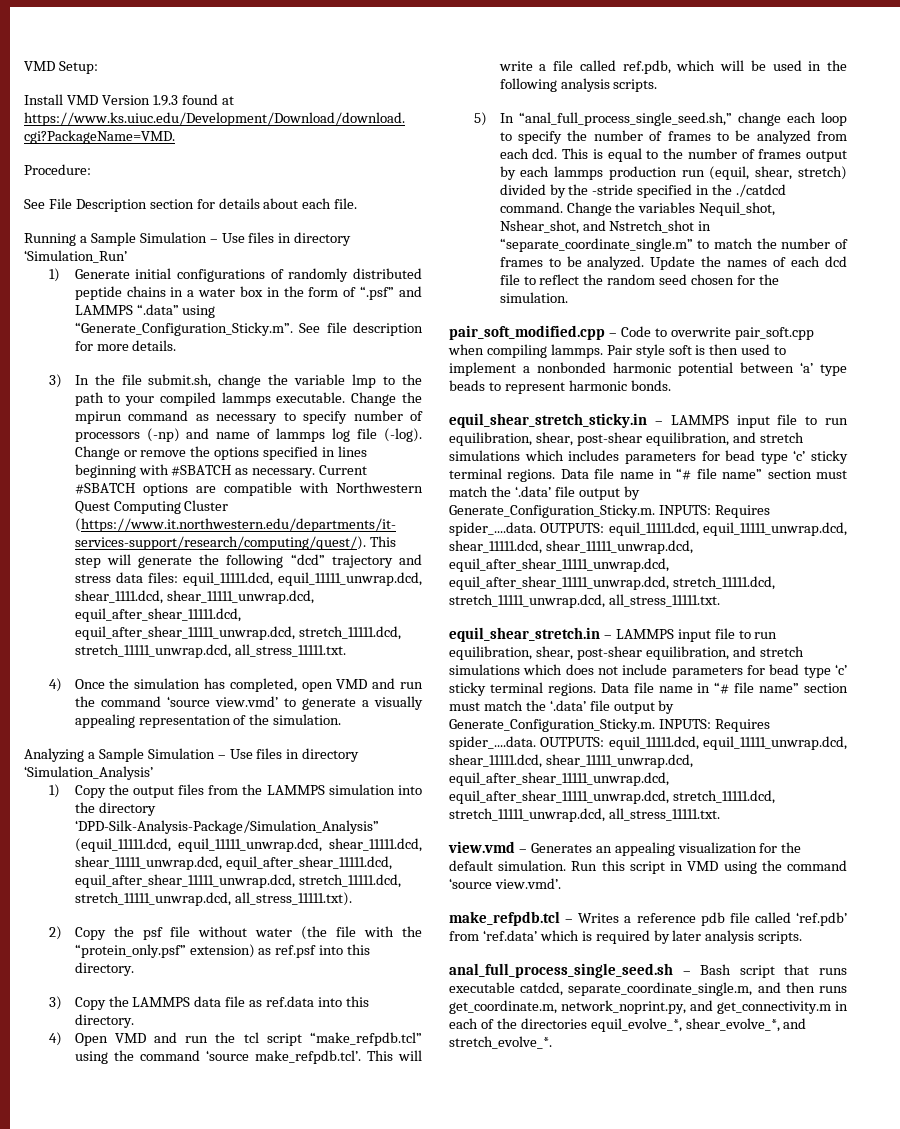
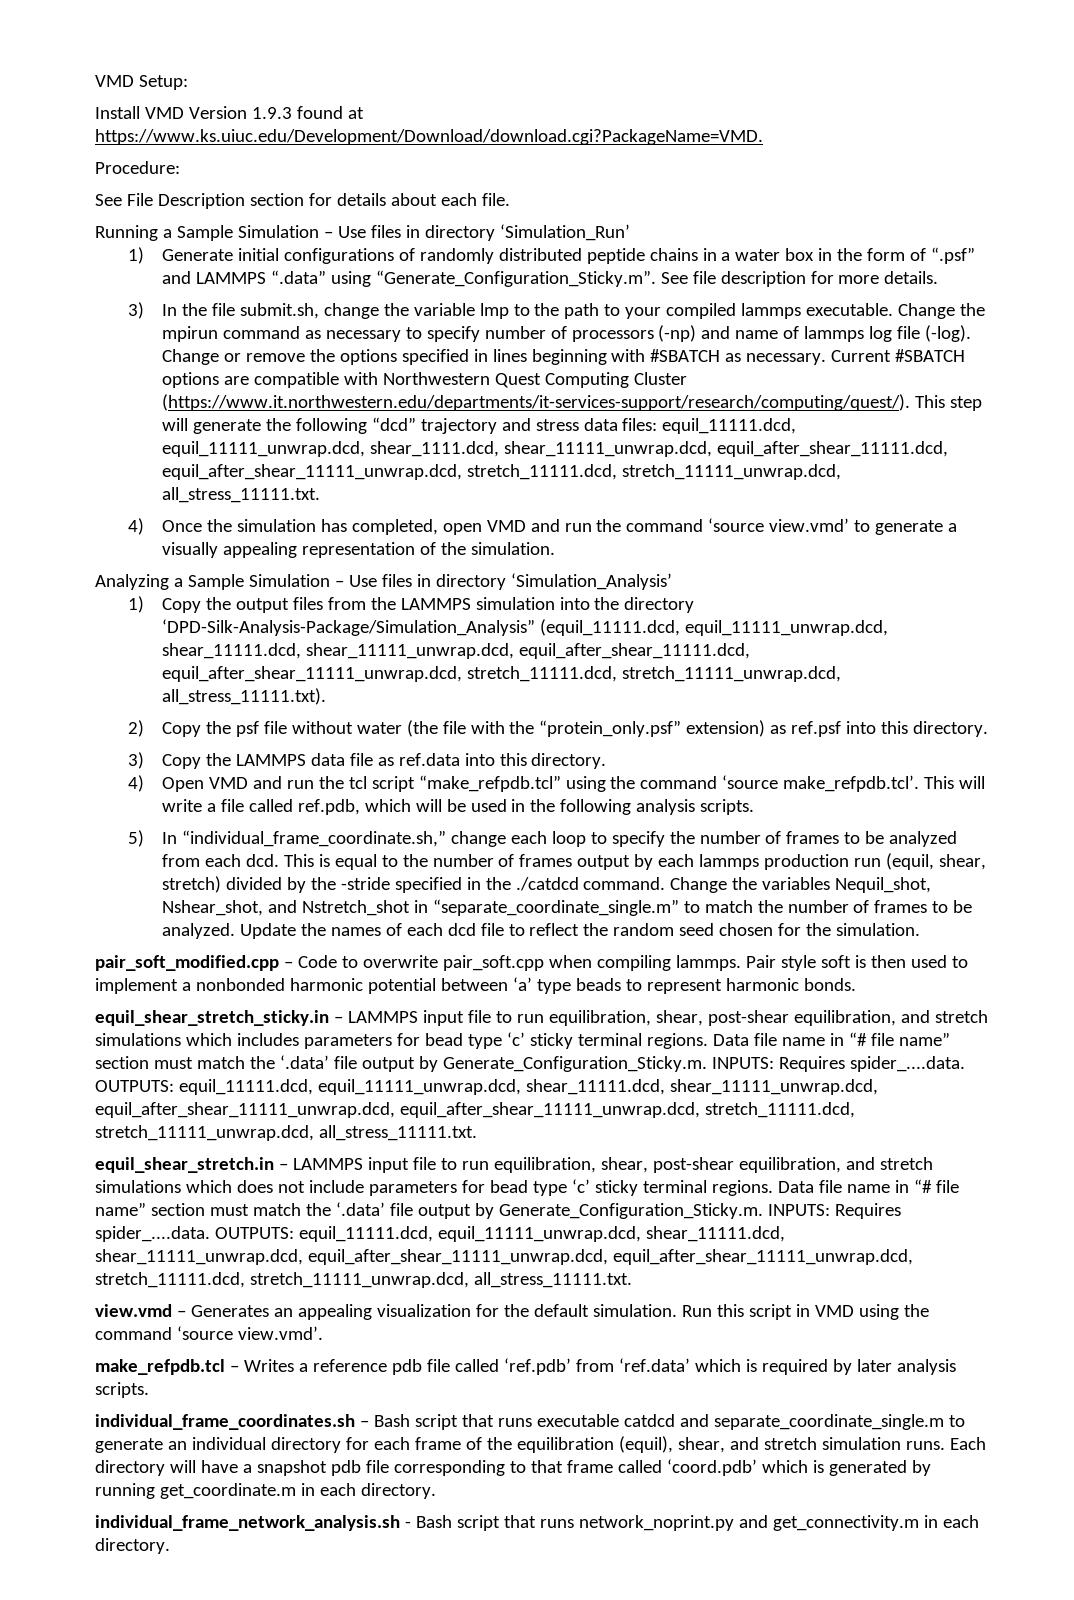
[518,112,732,126] “anal_full_process_single_seed.sh,” -> [181,830,446,847] “individual_frame_coordinate.sh,”
[449,963,673,978] anal_full_process_single_seed.sh -> [95,1414,355,1430] individual_frame_coordinates.sh
[520,982,847,996] [449,1000,848,1014] [449,1018,807,1032] [449,1036,552,1049] catdcd, separate_coordinate_single.m, and then runs get_coordinate.m, network_noprint.py, and get_connectivity.m in each of the directories equil_evolve_*, shear_evolve_*, and stretch_evolve_*. -> [623,1414,965,1430] [95,1436,986,1453] [95,1459,931,1476] [95,1483,436,1499] [95,1515,979,1531] [95,1538,170,1554] catdcd and separate_coordinate_single.m to generate an individual directory for each frame of the equilibration (equil), shear, and stretch simulation runs. Each directory will have a snapshot pdb file corresponding to that frame called ‘coord.pdb’ which is generated by running get_coordinate.m in each directory. // individual_frame_network_analysis.sh - Bash script that runs network_noprint.py and get_connectivity.m in each directory.

